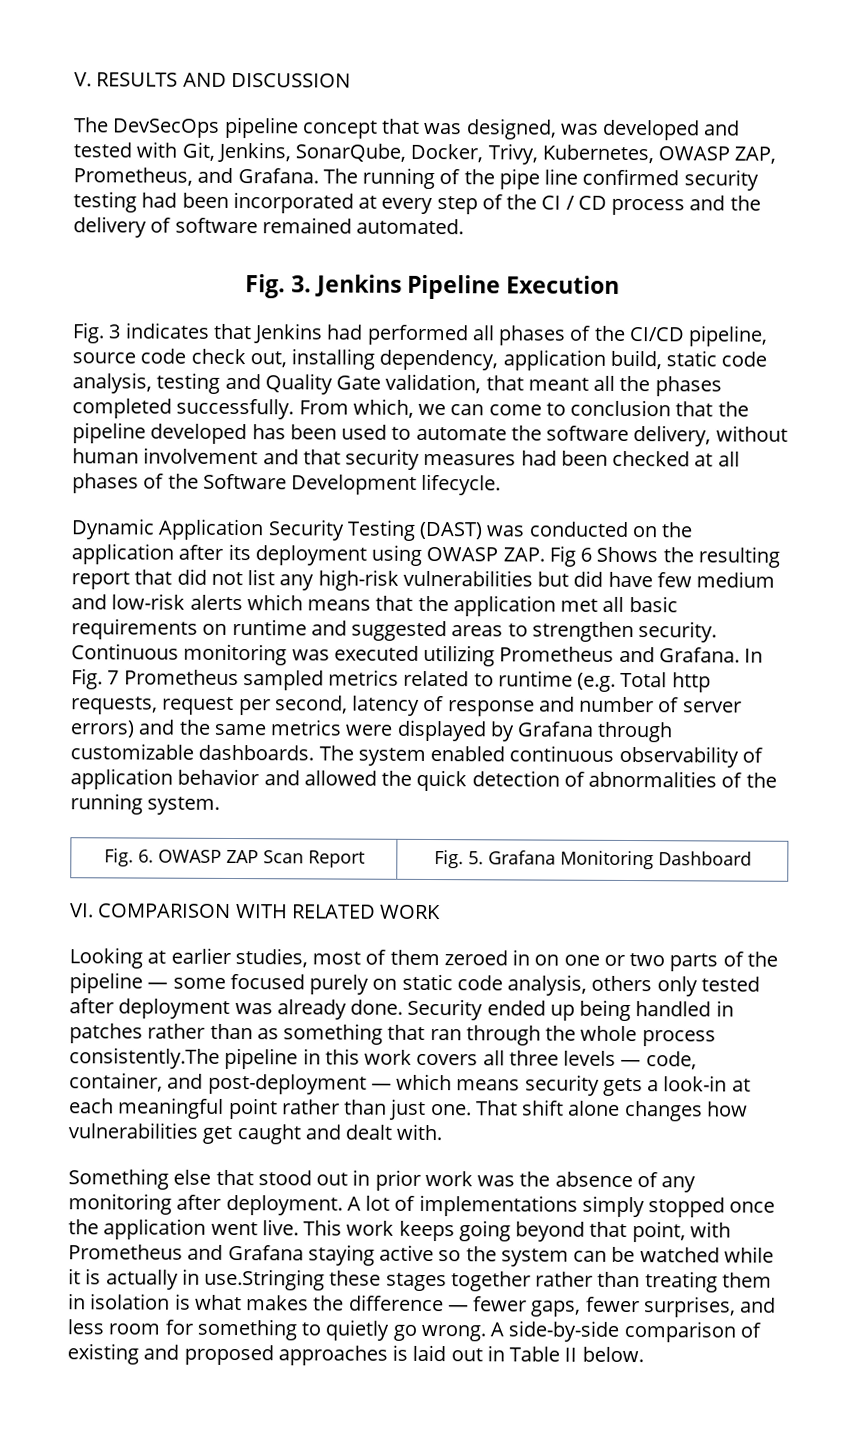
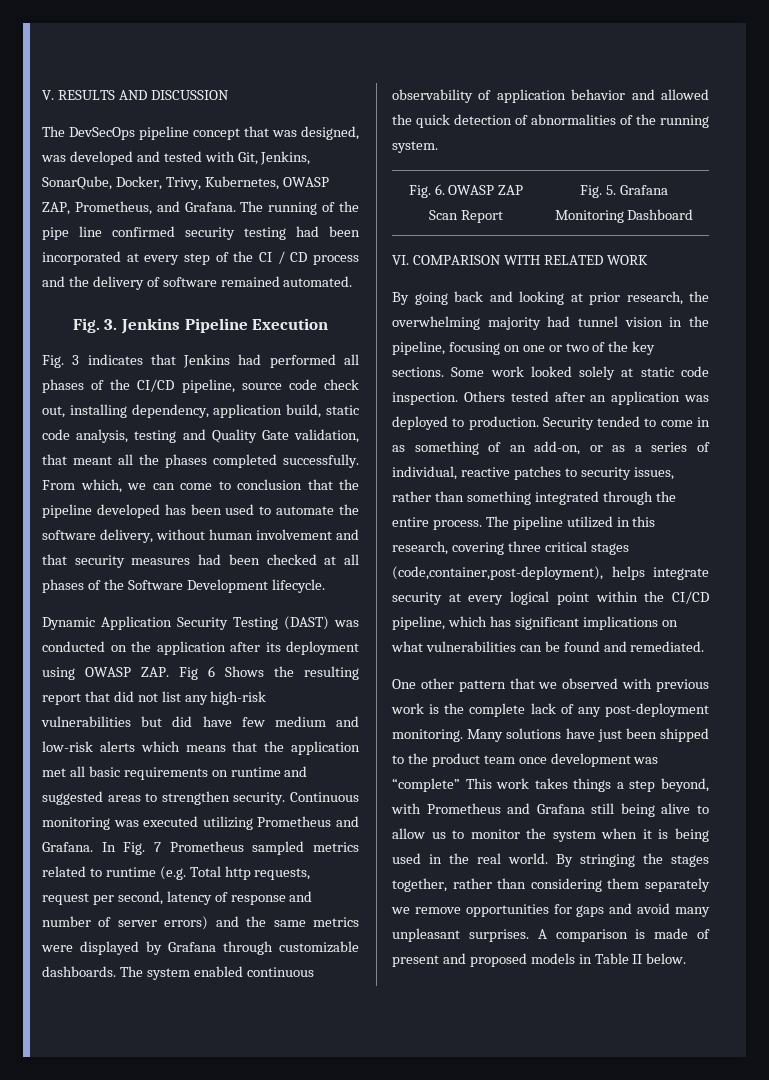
[69,947,531,969] Looking at earlier studies, most of them zeroed in -> [392,291,709,305] [392,316,709,330] [392,341,500,355] By going back and looking at prior research, the overwhelming majority had tunnel vision in the pipeline, focusing
[669,951,778,972] [69,972,760,997] [69,998,734,1022] [69,1023,716,1047] [69,1047,697,1070] [69,1072,751,1097] [69,1097,748,1122] [68,1122,443,1145] [68,1168,697,1193] [68,1193,776,1218] [68,1218,731,1243] [68,1244,774,1267] [68,1268,772,1293] [68,1293,777,1318] [67,1318,761,1343] [67,1343,483,1366] parts of the pipeline — some focused purely on static code analysis, others only tested after deployment was already done. Security ended up being handled in patches rather than as something that ran through the whole process consistently.The pipeline in this work covers all three levels — code, container, and post-deployment — which means security gets a look-in at each meaningful point rather than just one. That shift alone changes how vulnerabilities get caught and dealt with. // Something else that stood out in prior work was the absence of any monitoring after deployment. A lot of implementations simply stopped once the application went live. This work keeps going beyond that point, with Prometheus and Grafana staying active so the system can be watched while it is actually in use.Stringing these stages together rather than treating them in isolation is what makes the difference — fewer gaps, fewer surprises, and less room for something to quietly go wrong. A side-by-side comparison of existing and proposed approaches is laid out -> [592,341,656,355] [392,366,709,380] [392,391,709,405] [392,416,710,430] [392,441,710,455] [392,466,674,480] [392,491,676,505] [392,516,656,530] [392,541,629,555] [392,566,709,580] [392,591,709,605] [392,616,678,630] [391,641,705,652] [392,678,709,692] [391,703,709,717] [392,728,709,742] [392,753,659,767] [392,778,709,792] [391,803,709,817] [392,828,709,842] [392,853,709,867] [392,878,710,892] [391,903,710,917] [392,928,710,942] [392,953,575,967] of the key sections. Some work looked solely at static code inspection. Others tested after an application was deployed to production. Security tended to come in as something of an add-on, or as a series of individual, reactive patches to security issues, rather than something integrated through the entire process. The pipeline utilized in this research, covering three critical stages (code,container,post-deployment), helps integrate security at every logical point within the CI/CD pipeline, which has significant implications on what vulnerabilities can be found and remediated. // One other pattern that we observed with previous work is the complete lack of any post-deployment monitoring. Many solutions have just been shipped to the product team once development was “complete” This work takes things a step beyond, with Prometheus and Grafana still being alive to allow us to monitor the system when it is being used in the real world. By stringing the stages together, rather than considering them separately we remove opportunities for gaps and avoid many unpleasant surprises. A comparison is made of present and proposed models

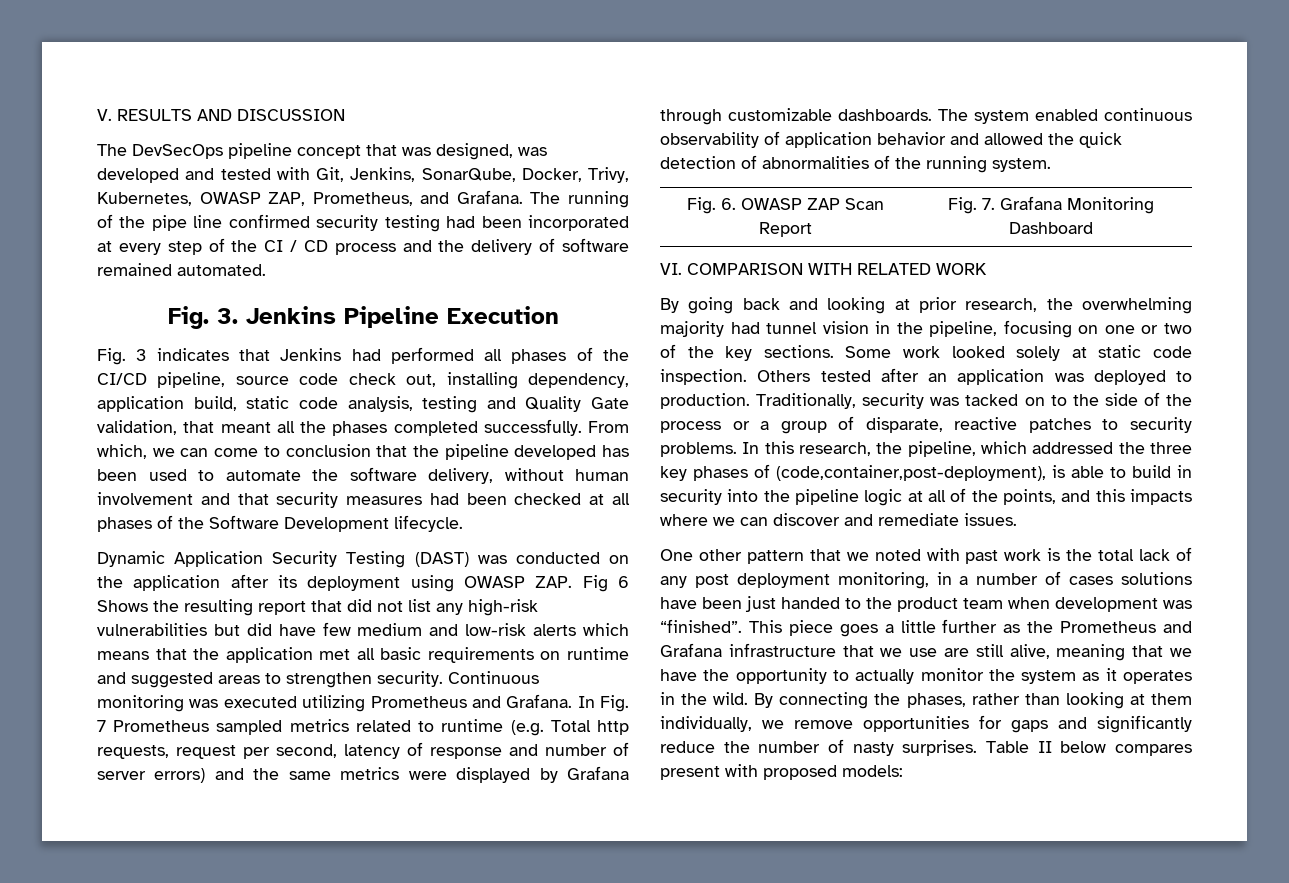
[606,185,616,195] 5. -> [981,198,995,210] 7.
[542,416,710,430] [392,441,710,455] [392,466,674,480] [392,491,676,505] [392,516,656,530] [392,541,629,555] [392,566,709,580] [392,591,709,605] [392,616,678,630] [391,641,705,652] Security tended to come in as something of an add-on, or as a series of individual, reactive patches to security issues, rather than something integrated through the entire process. The pipeline utilized in this research, covering three critical stages (code,container,post-deployment), helps integrate security at every logical point within the CI/CD pipeline, which has significant implications on what vulnerabilities can be found and remediated. -> [756,392,1193,409] [660,416,1192,434] [660,441,1192,457] [660,464,1192,481] [660,488,1192,506] [660,513,1017,526] Traditionally, security was tacked on to the side of the process or a group of disparate, reactive patches to security problems. In this research, the pipeline, which addressed the three key phases of (code,container,post-deployment), is able to build in security into the pipeline logic at all of the points, and this impacts where we can discover and remediate issues.
[562,678,709,692] observed with previous -> [874,548,999,564] noted with past
[469,703,526,717] complete -> [1098,549,1135,561] total
[605,703,709,717] [392,728,709,742] post-deployment monitoring. Many solutions have just been shipped -> [694,571,1192,589] [660,596,840,612] post deployment monitoring, in a number of cases solutions have been just handed
[518,757,547,764] once -> [1008,597,1050,609] when
[392,778,709,792] [391,803,709,817] [392,828,709,842] [392,853,709,867] [392,878,710,892] “complete” This work takes things a step beyond, with Prometheus and Grafana still being alive to allow us to monitor the system when it is being used in the real world. By stringing the stages together, rather than considering them separately -> [660,619,1192,637] [660,643,1192,661] [660,668,1192,684] [660,692,1192,709] [660,716,752,732] “finished”. This piece goes a little further as the Prometheus and Grafana infrastructure that we use are still alive, meaning that we have the opportunity to actually monitor the system as it operates in the wild. By connecting the phases, rather than looking at them individually,
[637,903,710,917] [392,928,710,942] [392,953,687,967] avoid many unpleasant surprises. A comparison is made of present and proposed models in Table II below. -> [1097,715,1192,733] [660,739,1192,756] [660,764,903,780] significantly reduce the number of nasty surprises. Table II below compares present with proposed models:

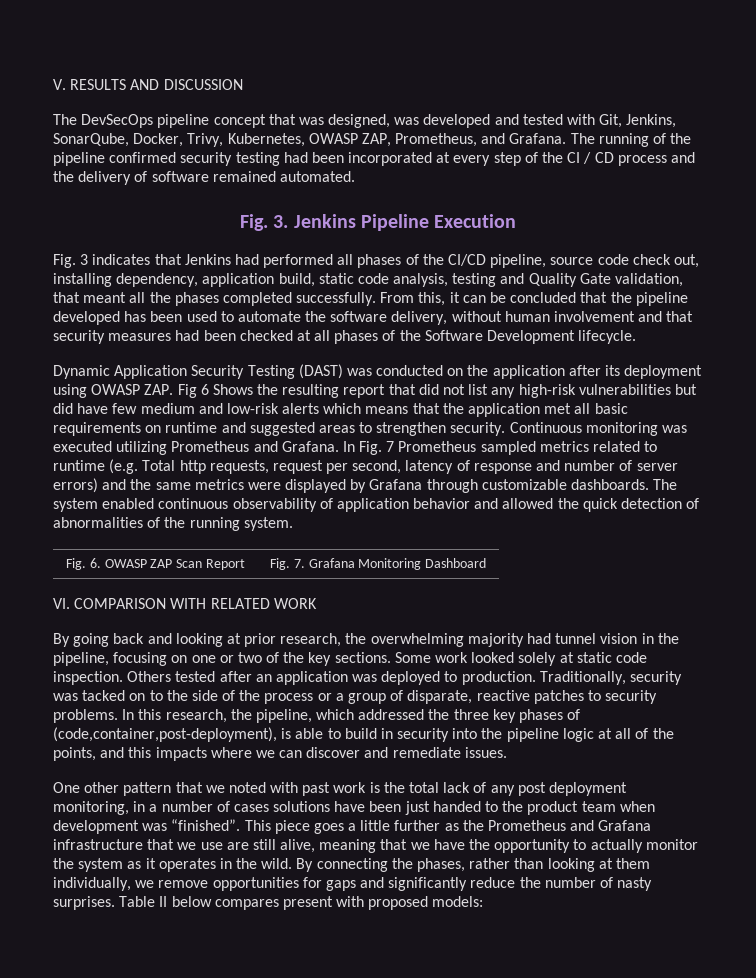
[151,215,223,231] pipe line -> [53,152,105,166] pipeline
[97,444,371,459] which, we can come to conclusion -> [418,292,577,306] this, it can be concluded

